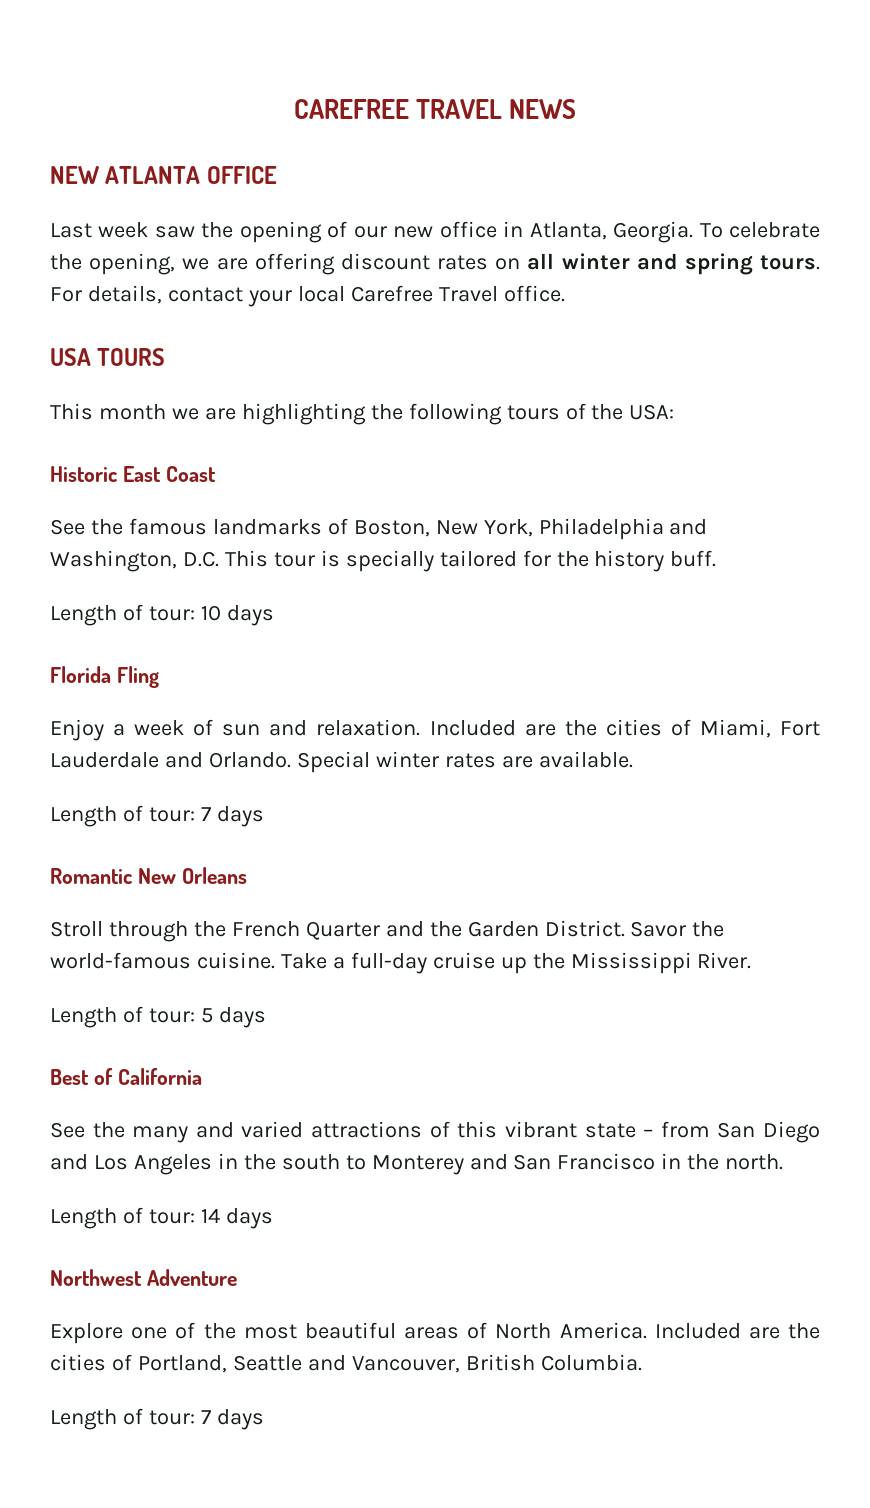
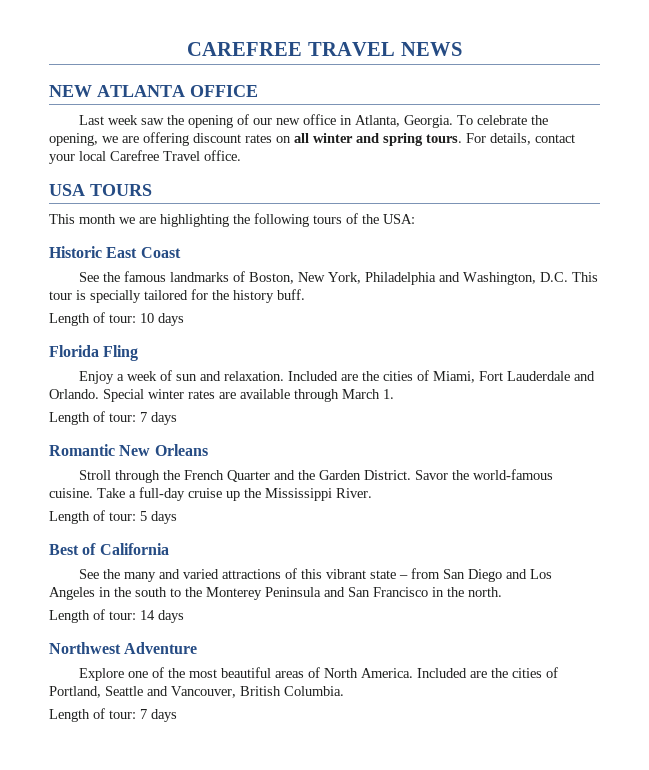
[538,751,633,768] available. -> [240,389,394,402] available through March 1.
[371,1155,464,1175] Monterey -> [185,587,321,600] the Monterey Peninsula

